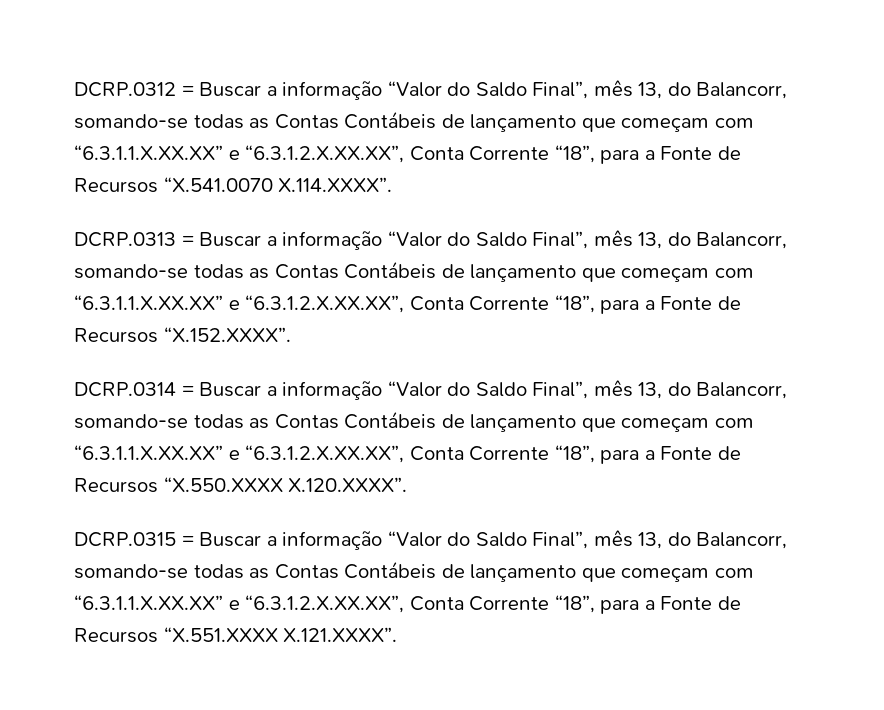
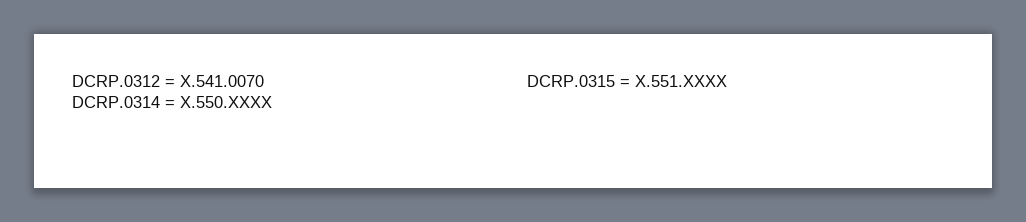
[199,80,788,100] [74,111,754,132] [74,145,741,164] [74,177,393,193] [74,230,788,250] [74,261,754,282] [74,295,741,314] [74,327,291,343] [74,380,788,400] [74,411,754,432] [74,445,741,464] [74,477,408,493] [74,530,788,550] [74,561,754,582] [74,595,741,614] [74,627,398,643] Buscar a informação “Valor do Saldo Final”, mês 13, do Balancorr, somando-se todas as Contas Contábeis de lançamento que começam com “6.3.1.1.X.XX.XX” e “6.3.1.2.X.XX.XX”, Conta Corrente “18”, para a Fonte de Recursos “X.541.0070 X.114.XXXX”. // DCRP.0313 = Buscar a informação “Valor do Saldo Final”, mês 13, do Balancorr, somando-se todas as Contas Contábeis de lançamento que começam com “6.3.1.1.X.XX.XX” e “6.3.1.2.X.XX.XX”, Conta Corrente “18”, para a Fonte de Recursos “X.152.XXXX”. // DCRP.0314 = Buscar a informação “Valor do Saldo Final”, mês 13, do Balancorr, somando-se todas as Contas Contábeis de lançamento que começam com “6.3.1.1.X.XX.XX” e “6.3.1.2.X.XX.XX”, Conta Corrente “18”, para a Fonte de Recursos “X.550.XXXX X.120.XXXX”. // DCRP.0315 = Buscar a informação “Valor do Saldo Final”, mês 13, do Balancorr, somando-se todas as Contas Contábeis de lançamento que começam com “6.3.1.1.X.XX.XX” e “6.3.1.2.X.XX.XX”, Conta Corrente “18”, para a Fonte de Recursos “X.551.XXXX X.121.XXXX”. -> [180,75,264,87] [72,96,272,108] [527,75,727,87] X.541.0070 // DCRP.0314 = X.550.XXXX // DCRP.0315 = X.551.XXXX

